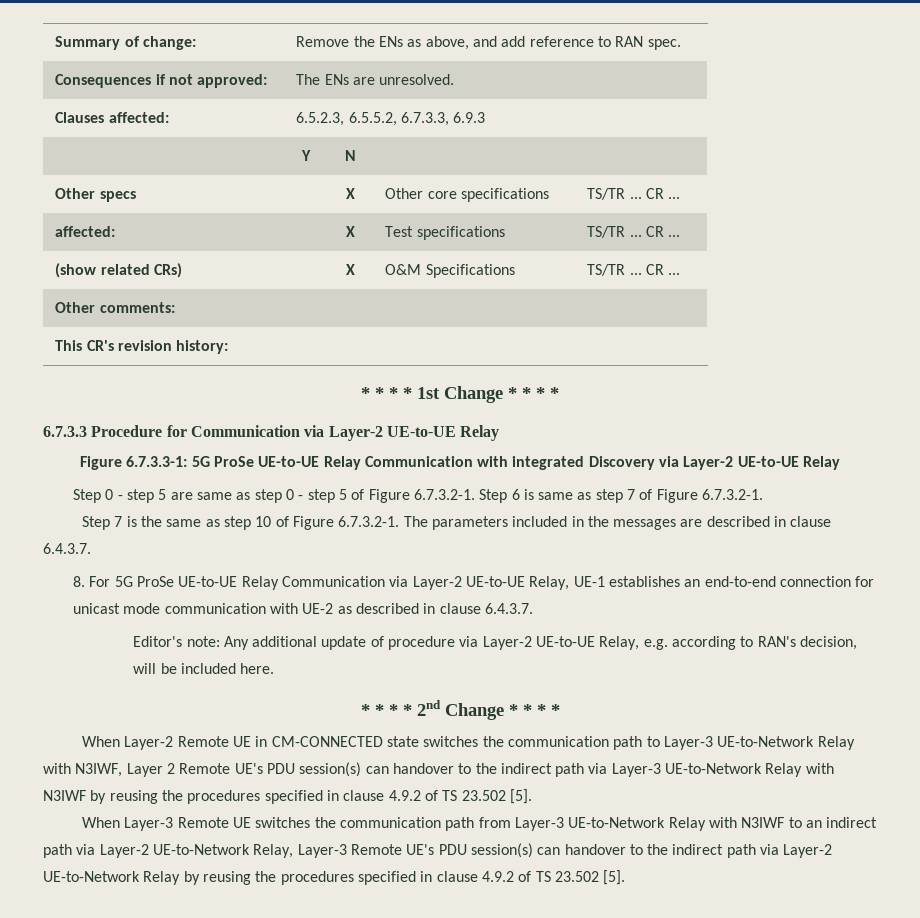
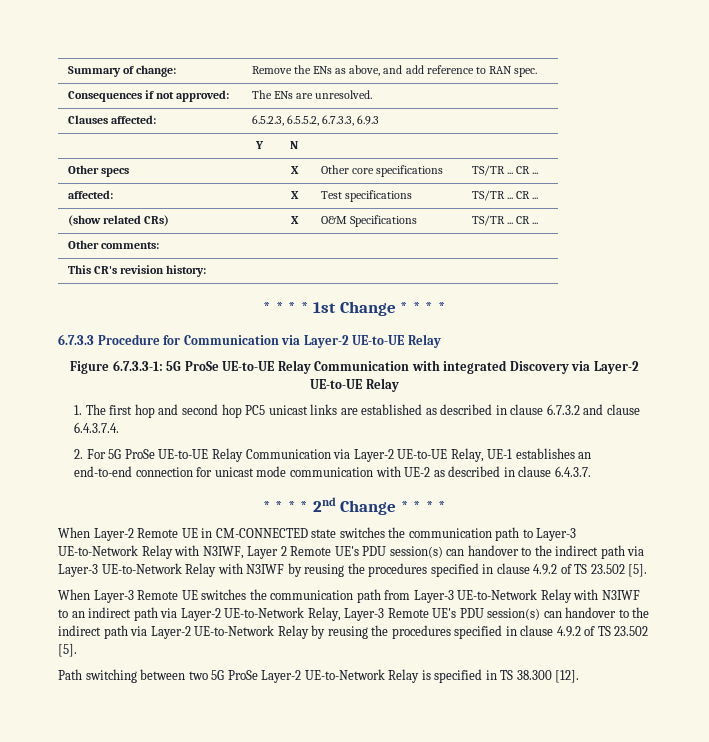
[73,489,764,503] [82,516,832,530] [43,543,91,554] [73,576,86,587] Step 0 - step 5 are same as step 0 - step 5 of Figure 6.7.3.2-1. Step 6 is same as step 7 of Figure 6.7.3.2-1. // Step 7 is the same as step 10 of Figure 6.7.3.2-1. The parameters included in the messages are described in clause 6.4.3.7. // 8. -> [74,404,640,418] [74,422,120,433] [74,449,84,459] 1. The first hop and second hop PC5 unicast links are established as described in clause 6.7.3.2 and clause 6.4.3.7.4. // 2.
[133,636,858,650] [133,663,275,674] // Editor's note: Any additional update of procedure via Layer-2 UE-to-UE Relay, e.g. according to RAN's decision, will be included here. -> (591, 471) none
(626, 877) none -> [58,669,580,683] // Path switching between two 5G ProSe Layer-2 UE-to-Network Relay is specified in TS 38.300 [12].

